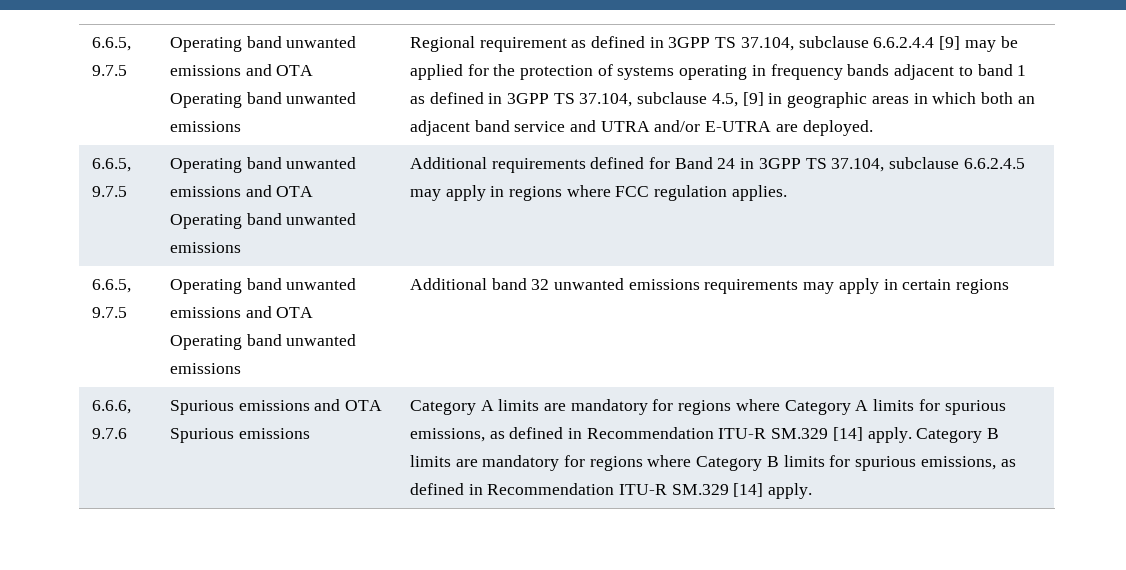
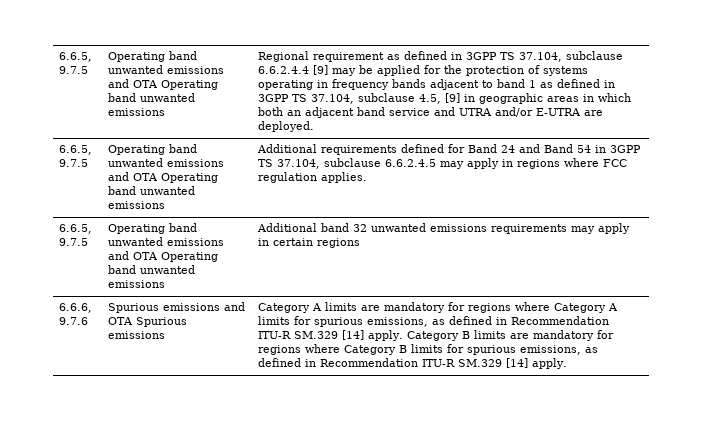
(736, 163) none -> [518,144,591,153] and Band 54

